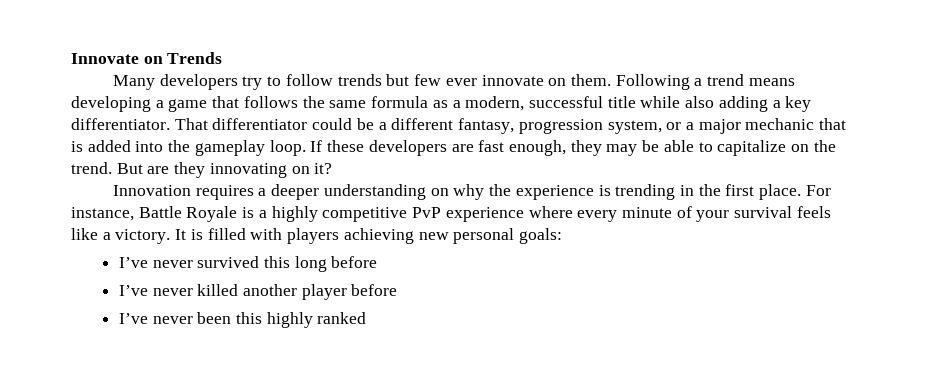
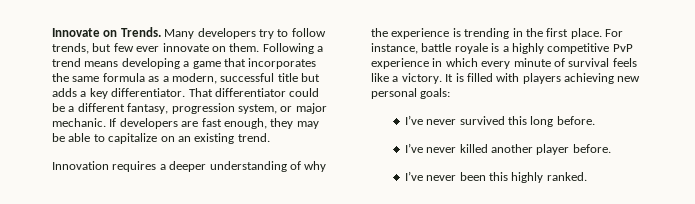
[167,52,223,64] Trends // -> [120,27,161,37] Trends.
[337,74,382,86] trends -> [52,43,89,54] trends,
[243,96,298,108] follows -> [248,58,317,69] incorporates
[640,96,768,112] while also adding -> [301,73,320,82] [52,88,77,97] but adds
[685,118,847,134] [71,140,365,156] a major mechanic that is added into the gameplay loop. If these -> [295,103,327,114] [52,118,117,127] major mechanic. If
[813,140,836,152] the -> [177,133,235,144] an existing
[116,162,333,178] But are they innovating on it? -> (270, 137) none
[430,188,449,196] on -> [289,161,301,170] of
[138,206,238,222] Battle Royale -> [421,43,488,54] battle royale
[528,206,573,218] where -> [432,58,478,67] in which
[696,210,730,222] your -> (565, 62) none
[331,256,378,268] before -> [556,116,595,125] before.
[351,284,398,296] before -> [572,144,611,153] before.
[317,312,367,324] ranked -> [546,172,587,181] ranked.

